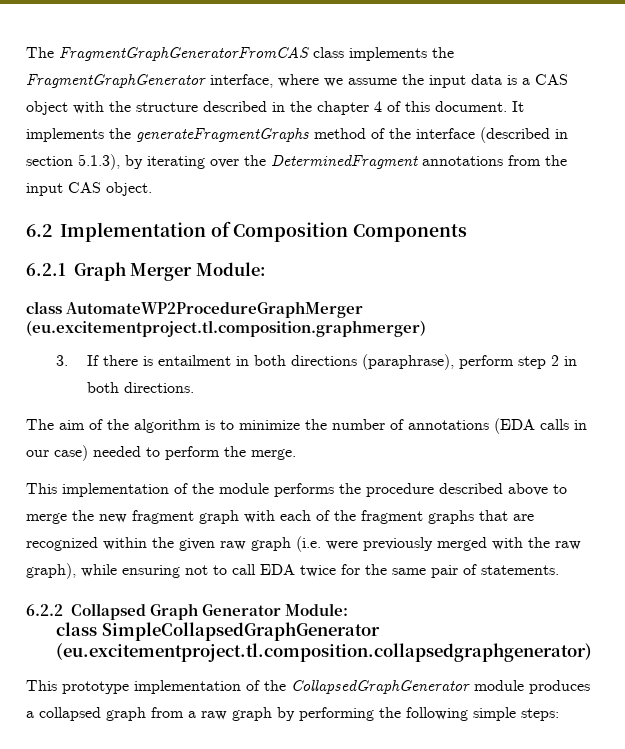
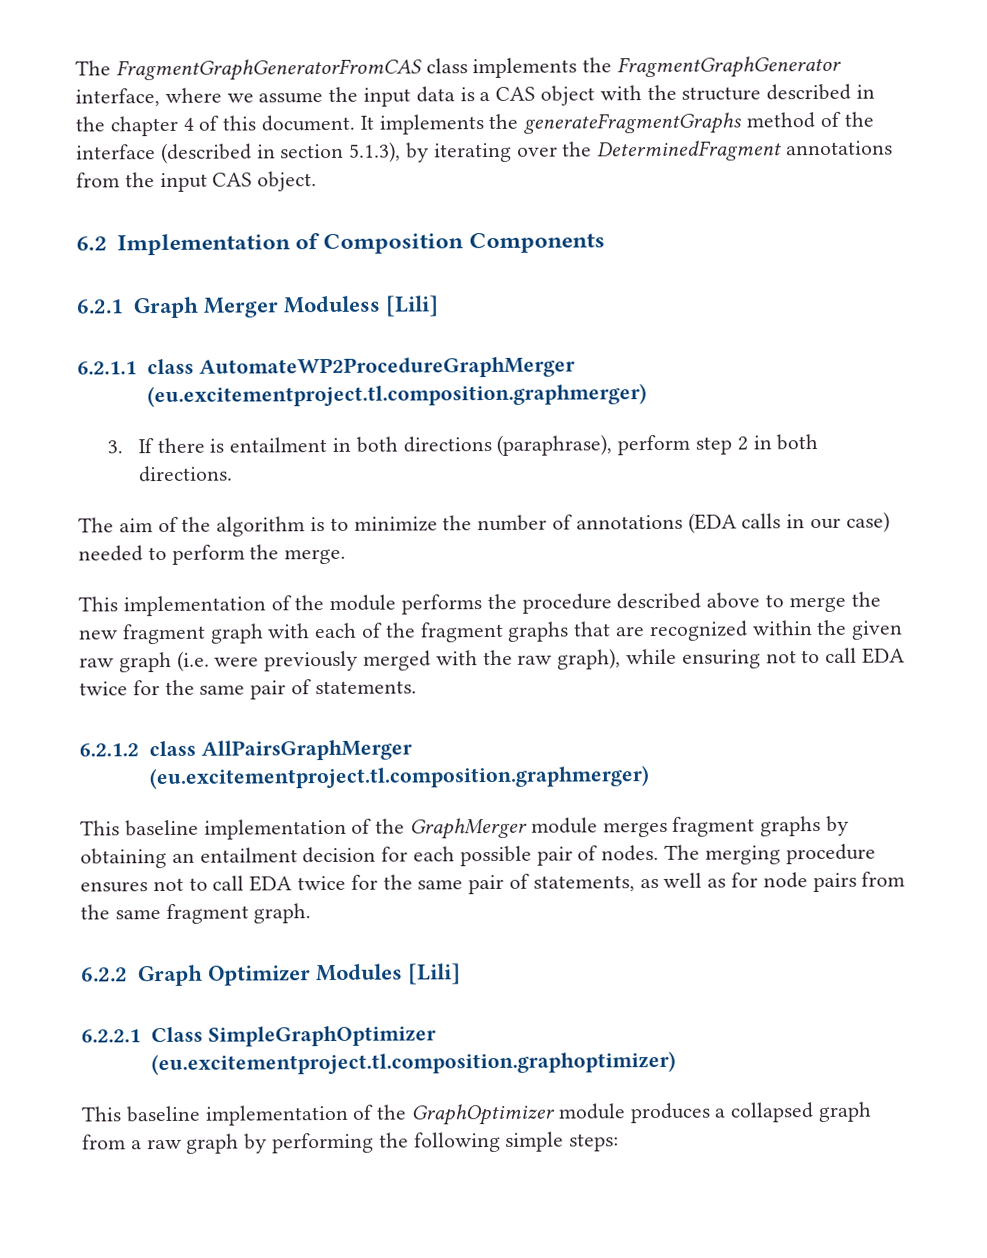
[195,262,266,276] Module: // -> [282,295,439,317] [77,361,137,375] Moduless [Lili] // 6.2.1.1
[26,603,349,620] [56,622,380,641] [56,643,593,662] [26,680,470,694] 6.2.2 Collapsed Graph Generator Module: // class SimpleCollapsedGraphGenerator (eu.excitementproject.tl.composition.collapsedgraphgenerator) // This prototype implementation of the CollapsedGraphGenerator -> [79,739,412,761] [148,765,649,790] [80,815,850,840] [80,843,876,869] [80,871,906,895] [80,903,312,925] [81,963,461,987] [81,1025,436,1047] [150,1050,676,1076] [81,1103,557,1126] 6.2.1.2 class AllPairsGraphMerger (eu.excitementproject.tl.composition.graphmerger) // This baseline implementation of the GraphMerger module merges fragment graphs by obtaining an entailment decision for each possible pair of nodes. The merging procedure ensures not to call EDA twice for the same pair of statements, as well as for node pairs from the same fragment graph. // 6.2.2 Graph Optimizer Modules [Lili] // 6.2.2.1 Class SimpleGraphOptimizer (eu.excitementproject.tl.composition.graphoptimizer) // This baseline implementation of the GraphOptimizer

